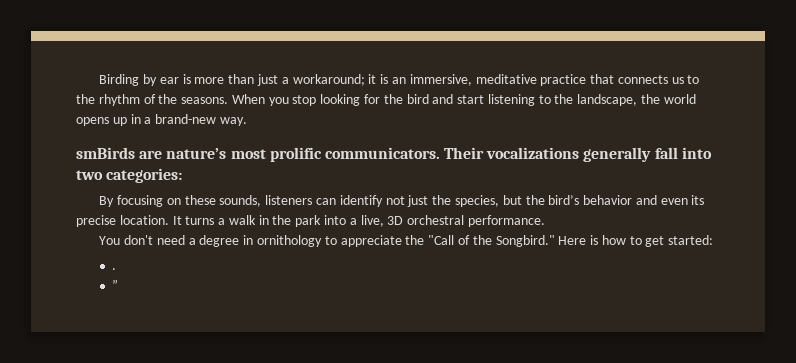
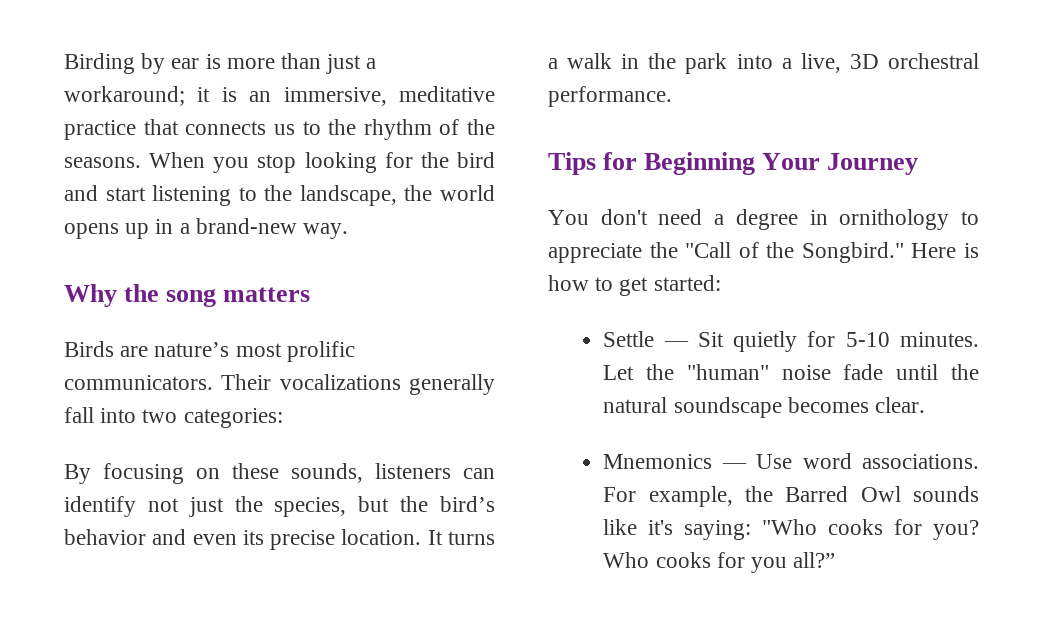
[76,147,135,159] smBirds -> [64,284,311,307] [64,341,114,357] Why the song matters // Birds
(545, 221) none -> [548,152,919,175] // Tips for Beginning Your Journey
[112,268,117,270] [112,279,119,290] . // ” -> [603,331,979,352] [603,364,979,380] [603,397,925,418] [603,453,979,469] [603,486,979,507] [603,519,979,540] [603,552,836,573] Settle — Sit quietly for 5-10 minutes. Let the "human" noise fade until the natural soundscape becomes clear. // Mnemonics — Use word associations. For example, the Barred Owl sounds like it's saying: "Who cooks for you? Who cooks for you all?”

